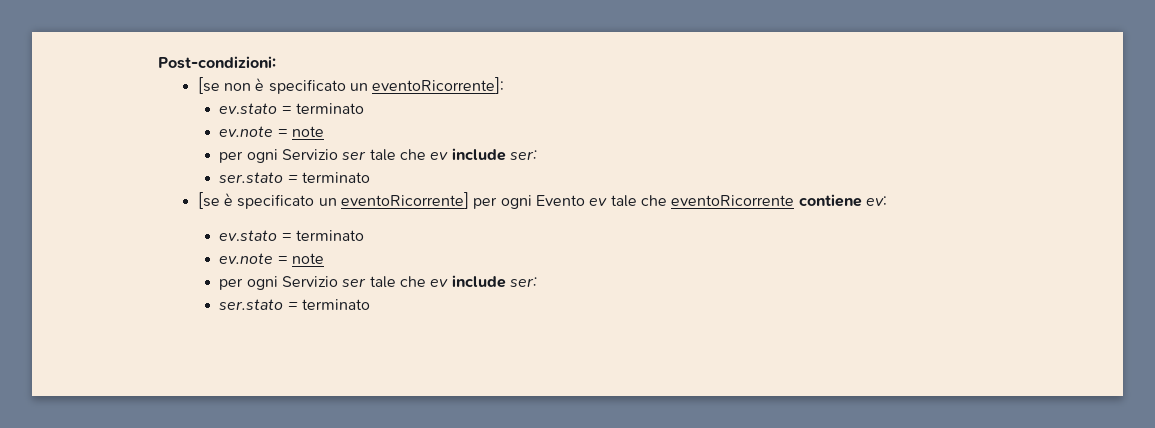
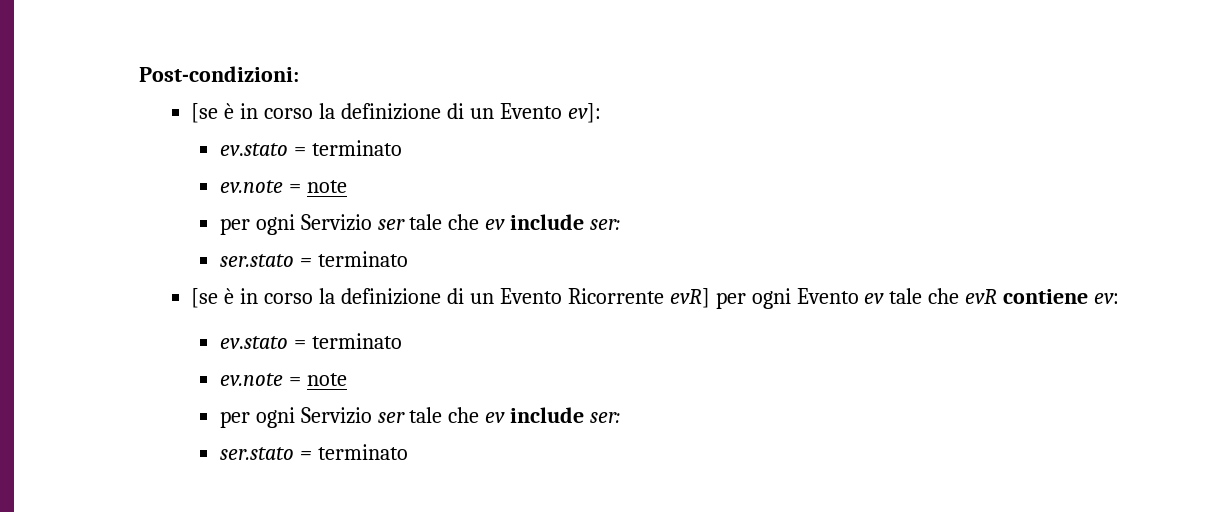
[224,77,505,94] non è specificato un eventoRicorrente]: -> [224,103,601,123] è in corso la definizione di un Evento ev]:
[237,192,469,209] specificato un eventoRicorrente] -> [240,288,710,308] in corso la definizione di un Evento Ricorrente evR]
[671,195,795,206] eventoRicorrente -> [965,289,998,304] evR

